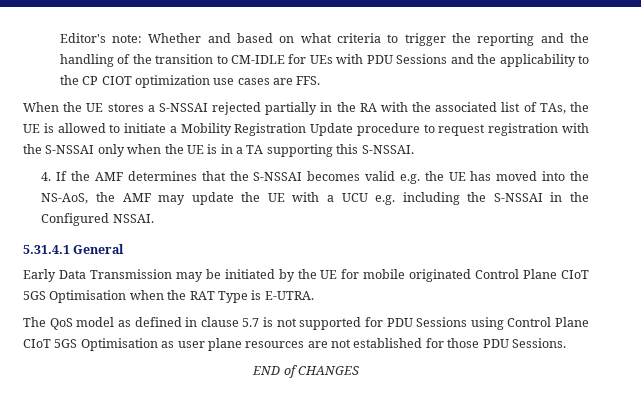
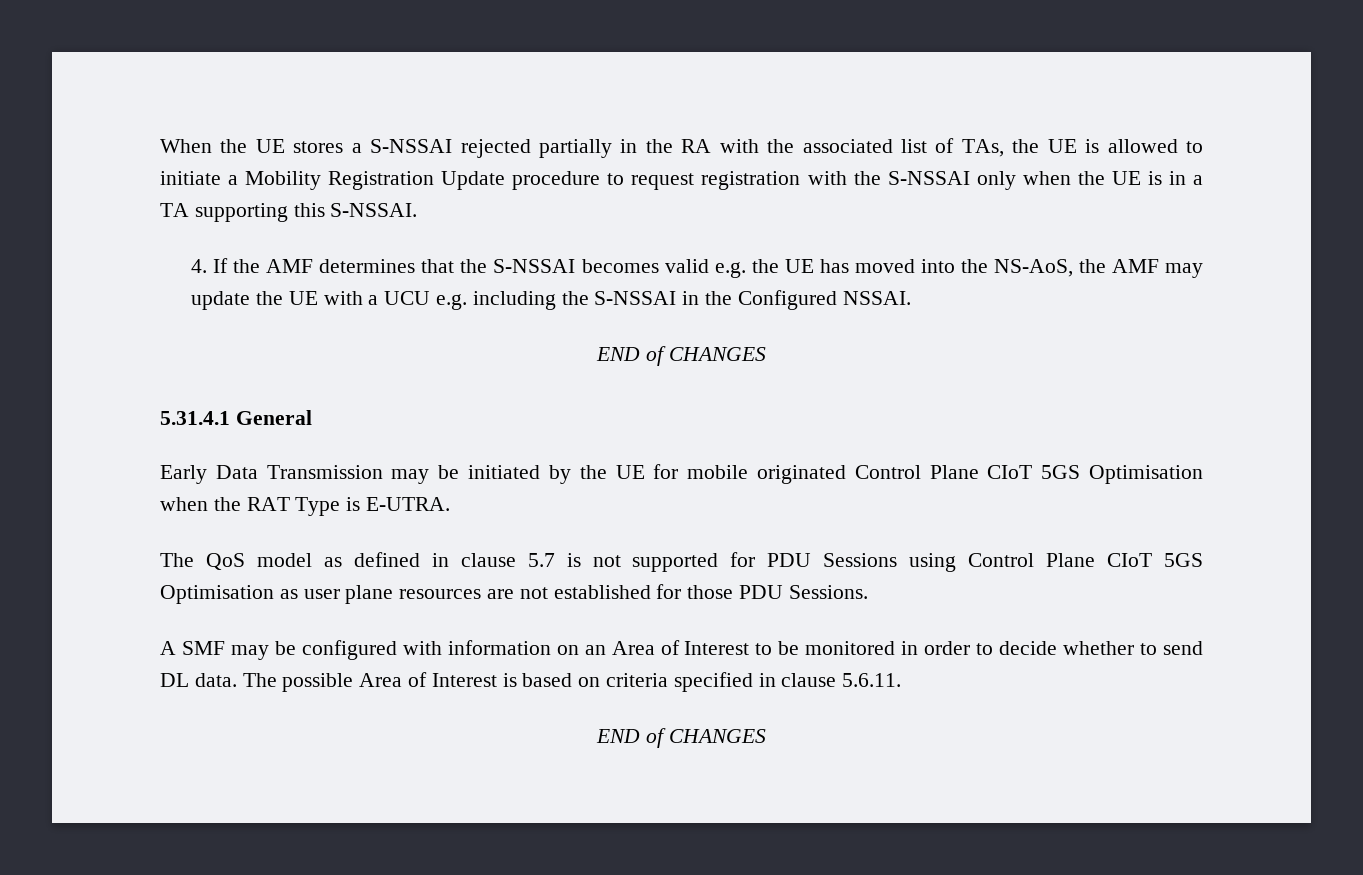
[59,33,589,46] [59,54,590,67] [59,75,321,88] Editor's note: Whether and based on what criteria to trigger the reporting and the handling of the transition to CM-IDLE for UEs with PDU Sessions and the applicability to the CP CIOT optimization use cases are FFS. // -> (160, 146) none
(154, 218) none -> [596,346,766,366] // END of CHANGES
(566, 343) none -> [160,640,1204,660] [160,672,902,692] // A SMF may be configured with information on an Area of Interest to be monitored in order to decide whether to send DL data. The possible Area of Interest is based on criteria specified in clause 5.6.11.

